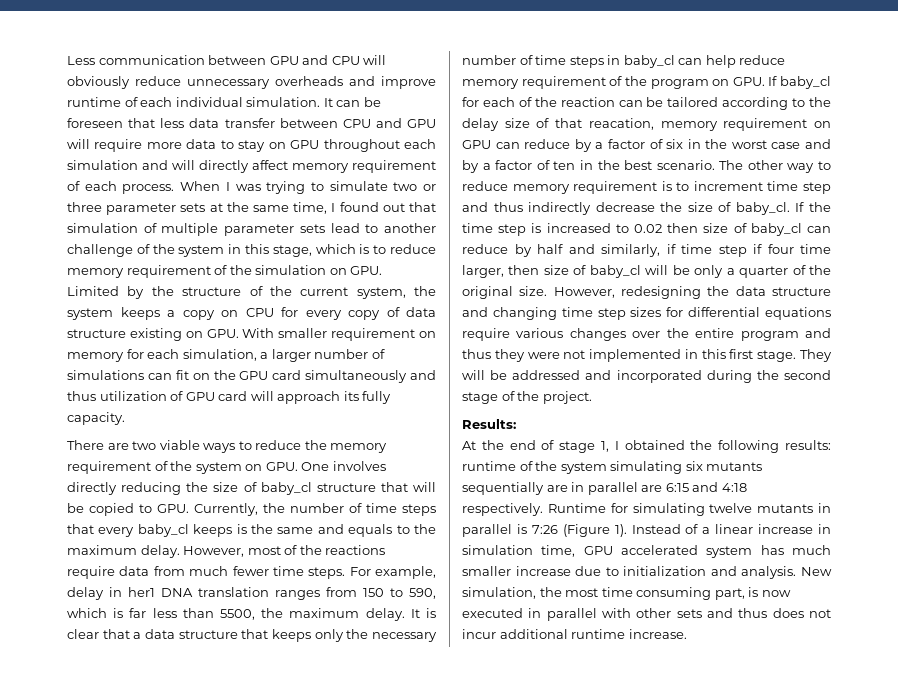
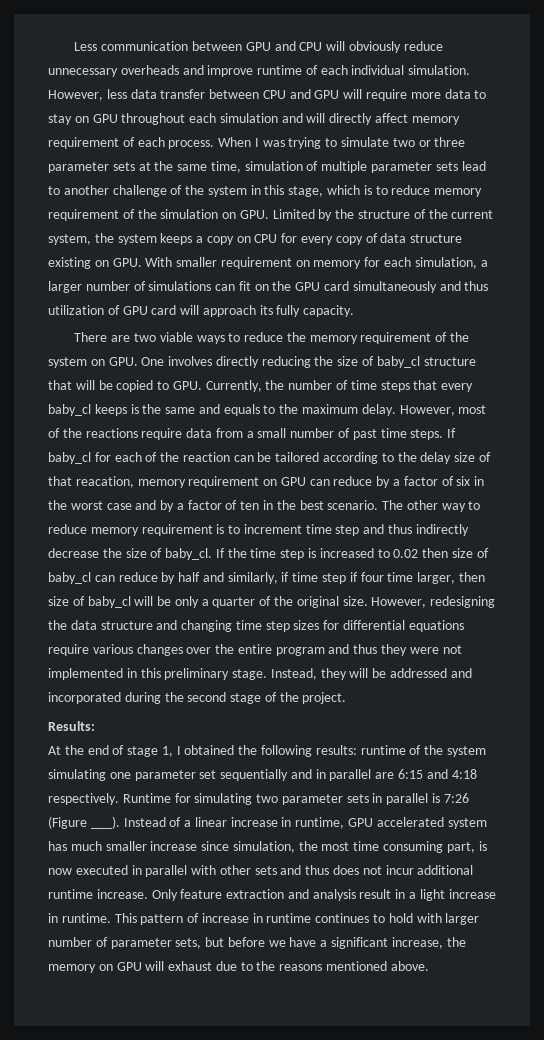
[323,97,381,107] [67,118,156,128] It can be foreseen that -> [48,90,103,101] However,
[331,202,436,212] I found out that -> (241, 167) none
[189,566,436,579] [67,587,436,600] [67,608,436,621] [67,629,437,642] [462,55,786,68] [462,76,765,89] much fewer time steps. For example, delay in her1 DNA translation ranges from 150 to 590, which is far less than 5500, the maximum delay. It is clear that a data structure that keeps only the necessary number of time steps in baby_cl can help reduce memory requirement of the program on GPU. -> [246,428,444,440] a small number of past time steps.
[729,349,832,362] first stage. They -> [164,668,347,680] preliminary stage. Instead, they
[685,461,763,471] [462,482,568,495] six mutants sequentially are -> [109,769,312,781] one parameter set sequentially and
[709,503,814,513] twelve mutants -> [256,794,369,805] two parameter sets
[614,524,627,537] 1). -> [90,816,120,829] ___).
[462,545,576,557] simulation time, -> [295,817,345,829] runtime,
[575,566,832,579] due to initialization and analysis. New -> [201,841,230,851] since
(687, 634) none -> [151,889,496,901] [48,913,480,925] [48,937,466,949] [48,961,429,973] Only feature extraction and analysis result in a light increase in runtime. This pattern of increase in runtime continues to hold with larger number of parameter sets, but before we have a significant increase, the memory on GPU will exhaust due to the reasons mentioned above.

